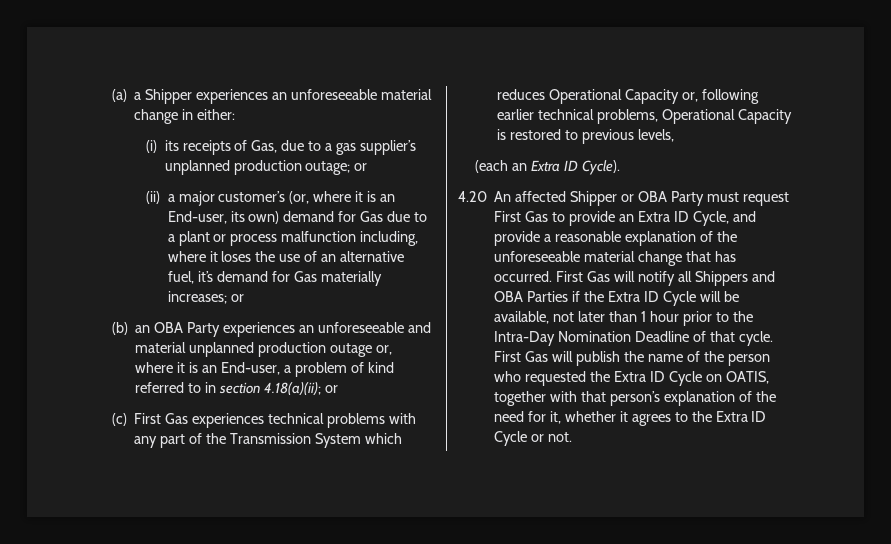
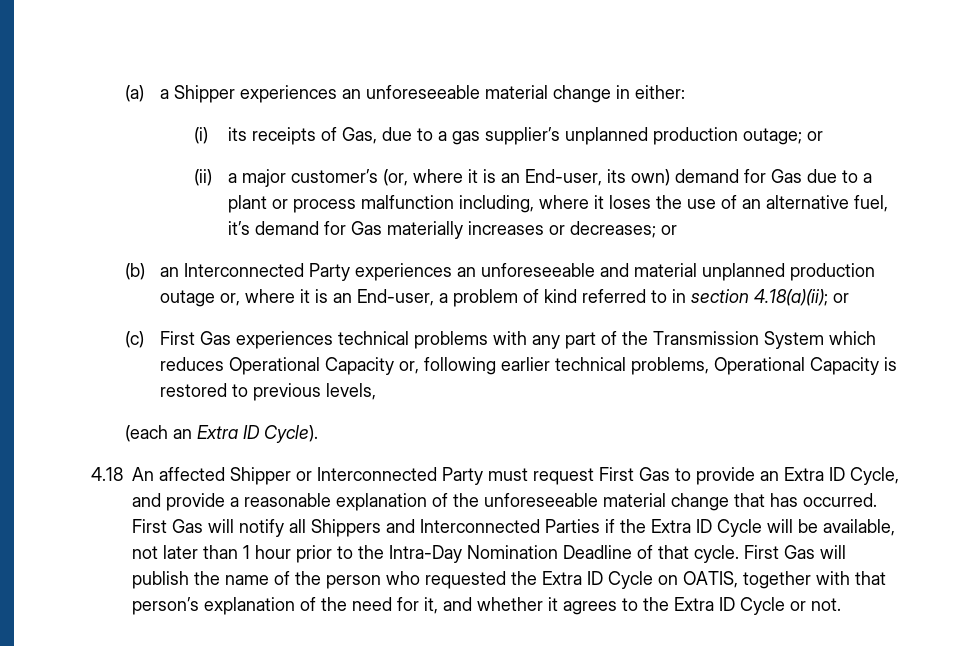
[167,291,227,304] increases; -> [468,221,657,238] increases or decreases;
[154,322,184,333] OBA -> [183,263,304,277] Interconnected
[458,191,487,202] 4.20 -> [91,467,123,481] 4.18
[637,191,667,202] OBA -> [317,467,437,481] Interconnected
[494,291,524,302] OBA -> [420,519,540,533] Interconnected
(562, 417) none -> [443,597,472,611] and

